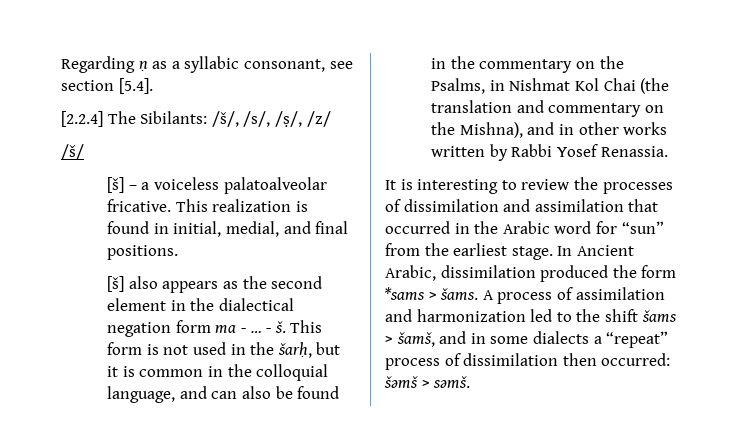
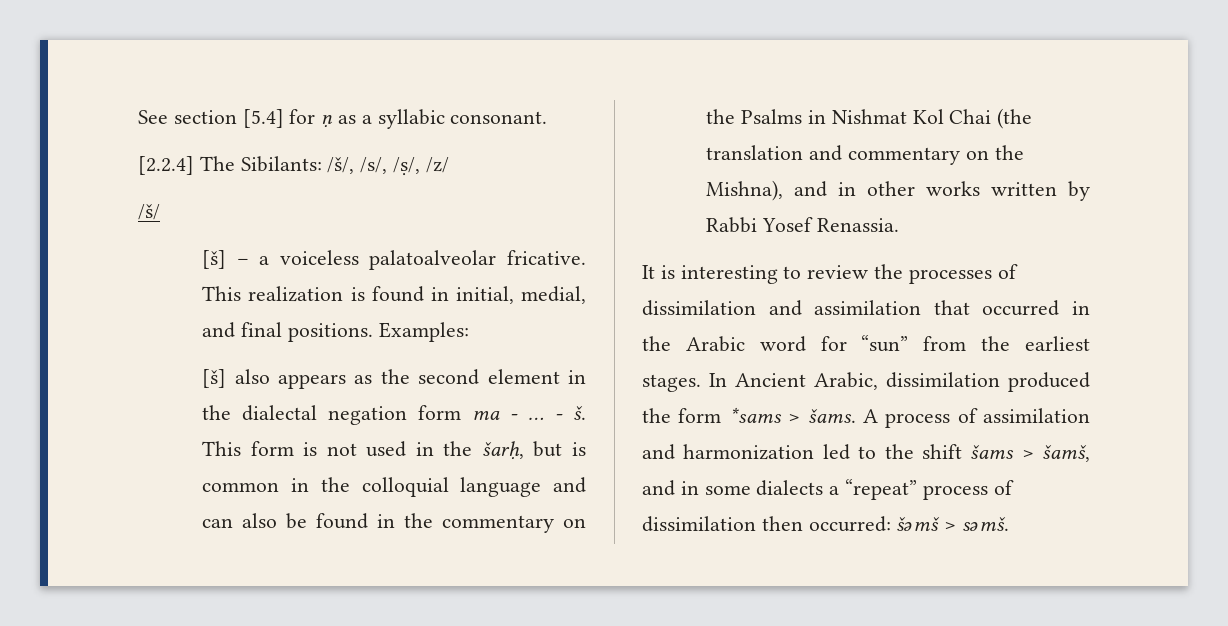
[61,56,353,73] [61,78,153,94] Regarding ṇ as a syllabic consonant, see section [5.4]. -> [138,109,548,129] See section [5.4] for ṇ as a syllabic consonant.
(179, 252) none -> [378,322,469,342] Examples:
[218,298,294,311] dialectical -> [242,405,318,421] dialectal
[107,366,119,377] it -> (563, 449) none
[107,386,176,403] language, -> [460,477,542,497] language
[431,78,486,94] Psalms, -> [741,109,803,124] Psalms
[511,246,553,260] stage. -> [642,374,701,392] stages.

